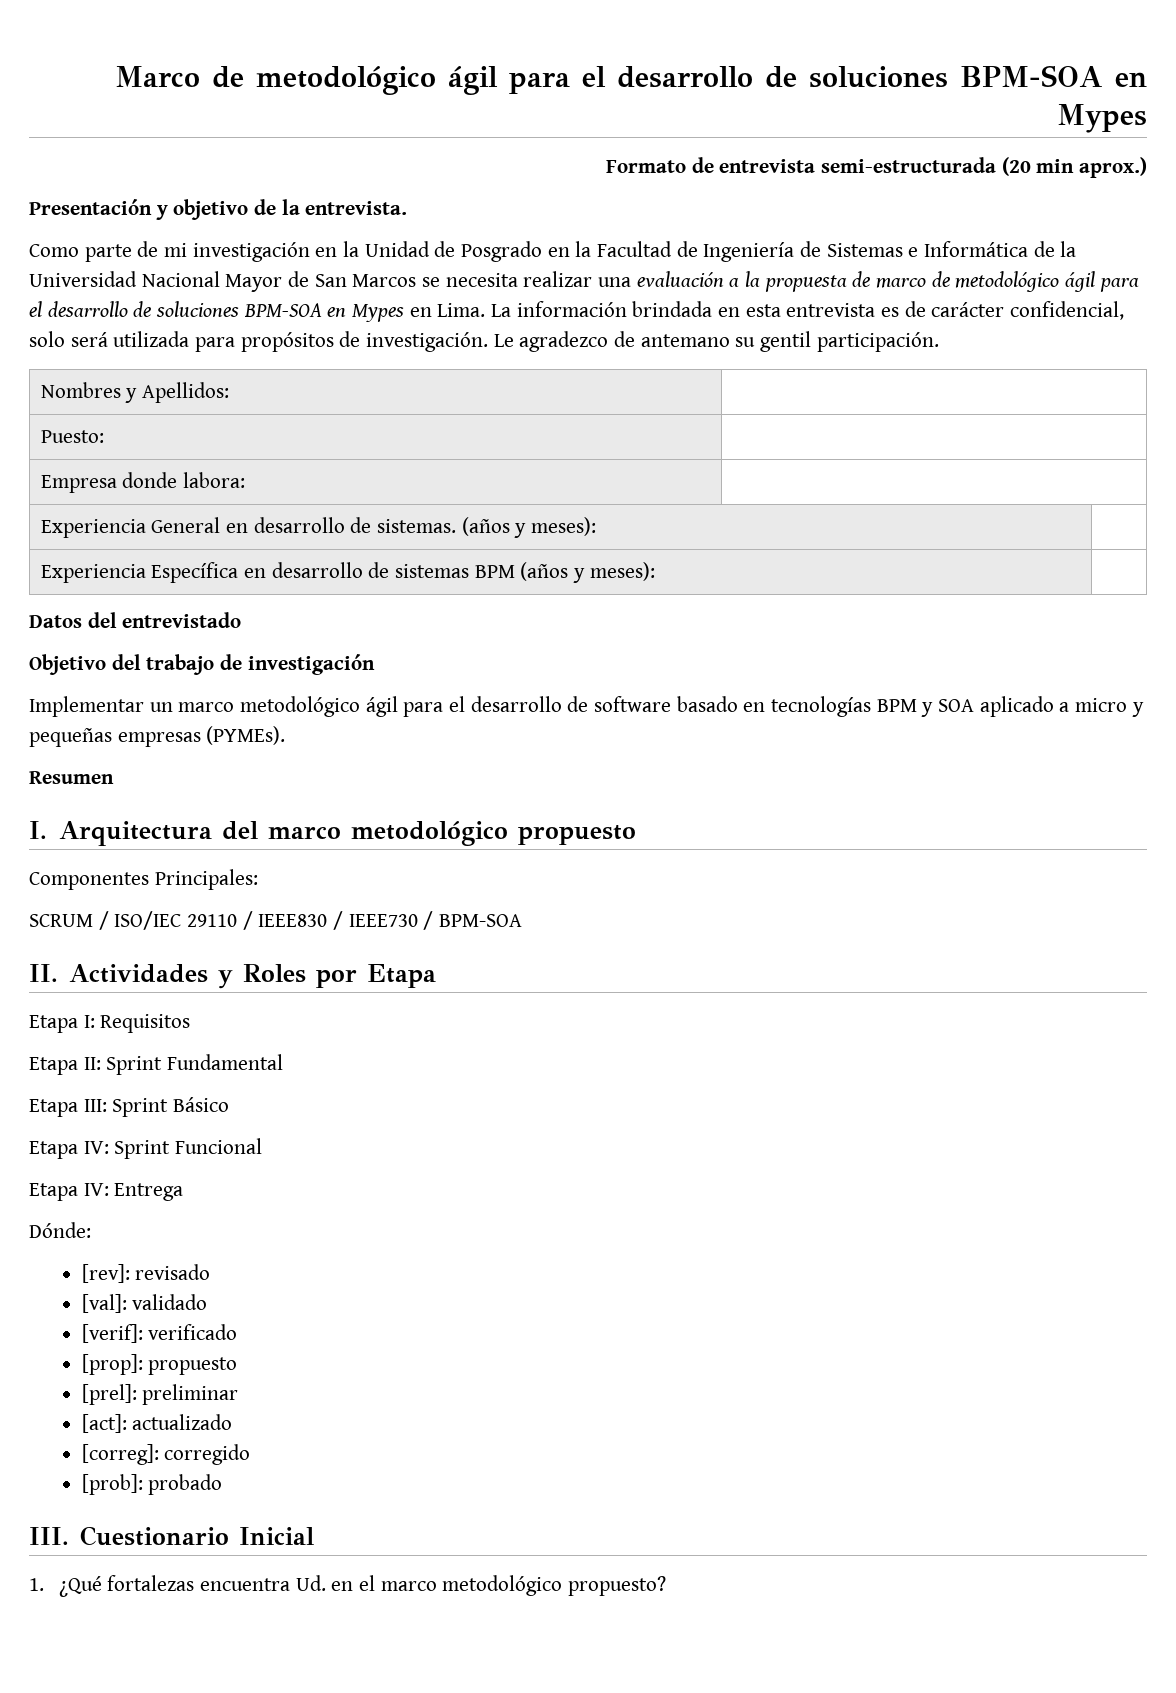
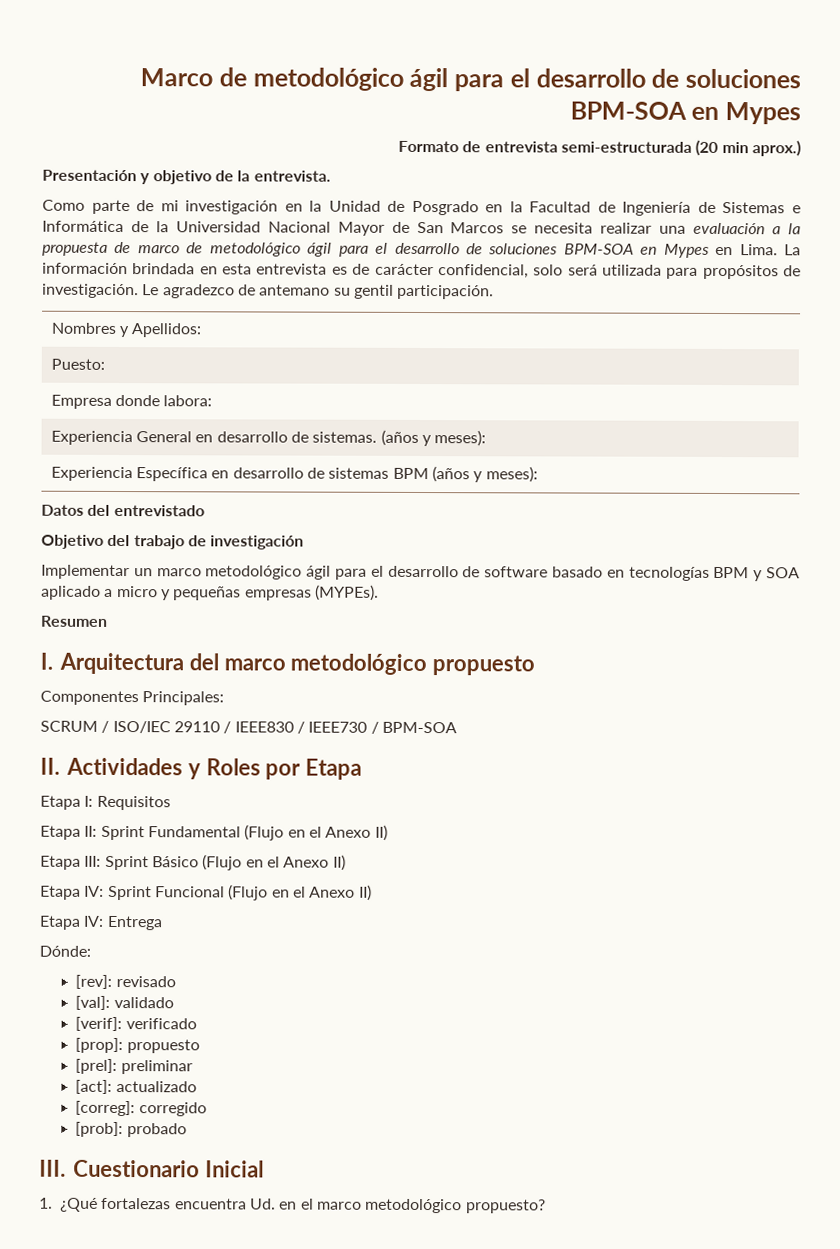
[206,726,286,745] (PYMEs). -> [314,584,379,601] (MYPEs).
(284, 1062) none -> [244,824,388,841] (Flujo en el Anexo II)
(230, 1104) none -> [202,854,346,871] (Flujo en el Anexo II)
(263, 1146) none -> [228,884,372,901] (Flujo en el Anexo II)

